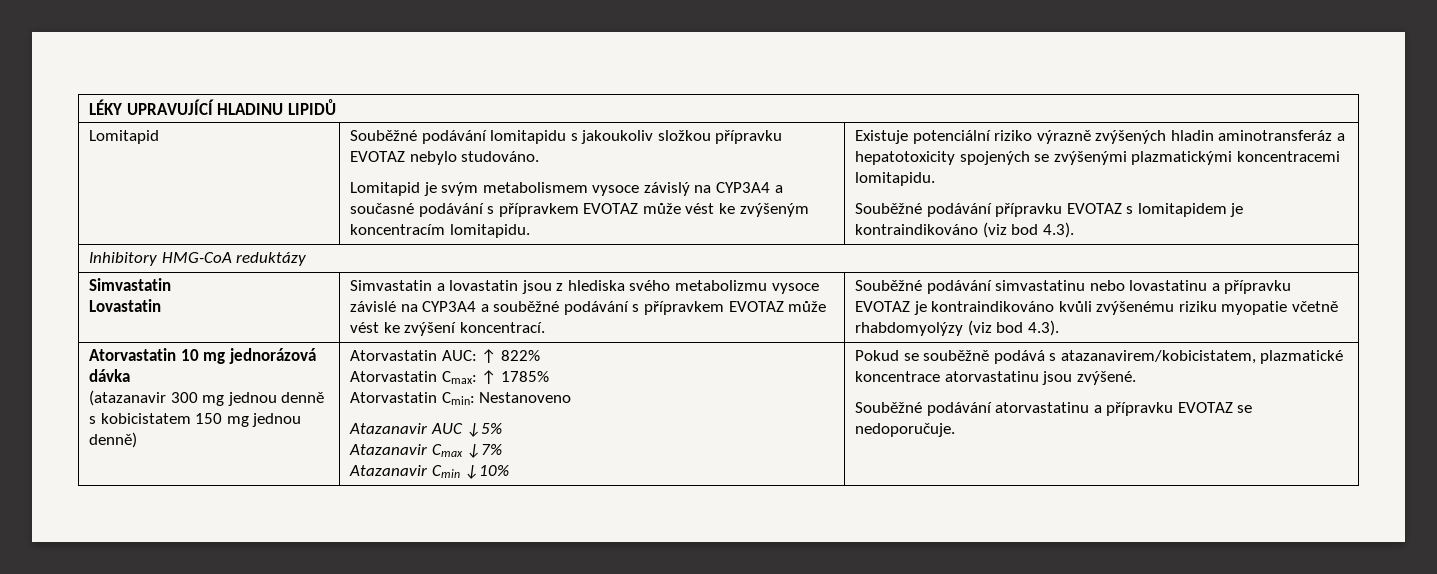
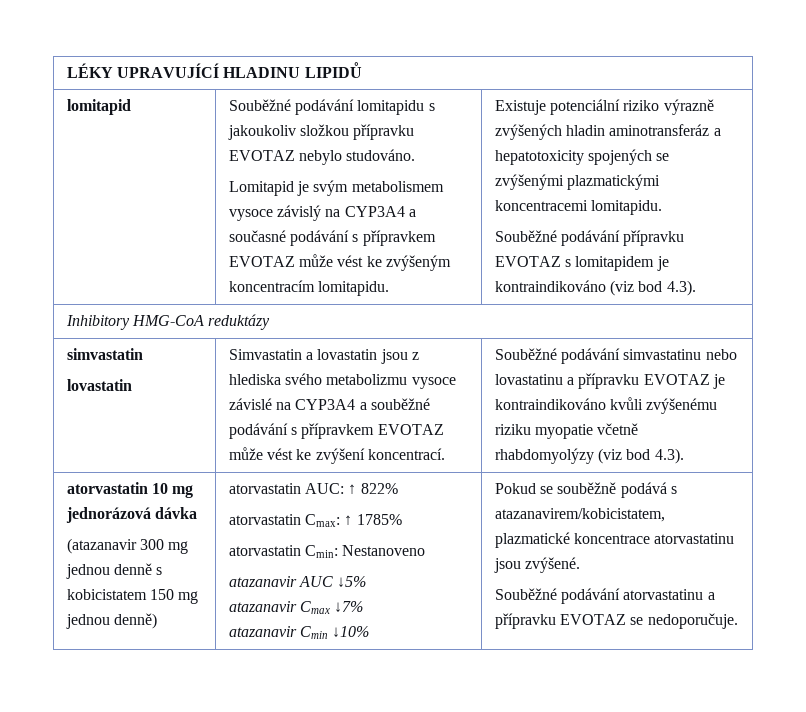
[88,130,159,144] Lomitapid -> [66,99,131,115] lomitapid
[88,278,171,291] [88,299,161,312] Simvastatin // Lovastatin -> [66,348,143,360] [66,379,132,391] simvastatin // lovastatin
[88,348,176,361] Atorvastatin -> [66,482,148,494] atorvastatin
[349,350,437,361] Atorvastatin -> [228,483,301,494] atorvastatin
[349,371,437,382] Atorvastatin -> [228,514,301,525] atorvastatin
[349,392,437,403] Atorvastatin -> [228,545,301,556] atorvastatin
[348,423,427,434] Atazanavir -> [228,576,297,587] atazanavir
[348,444,427,455] Atazanavir -> [228,601,297,612] atazanavir
[348,465,427,476] Atazanavir -> [228,626,297,637] atazanavir

